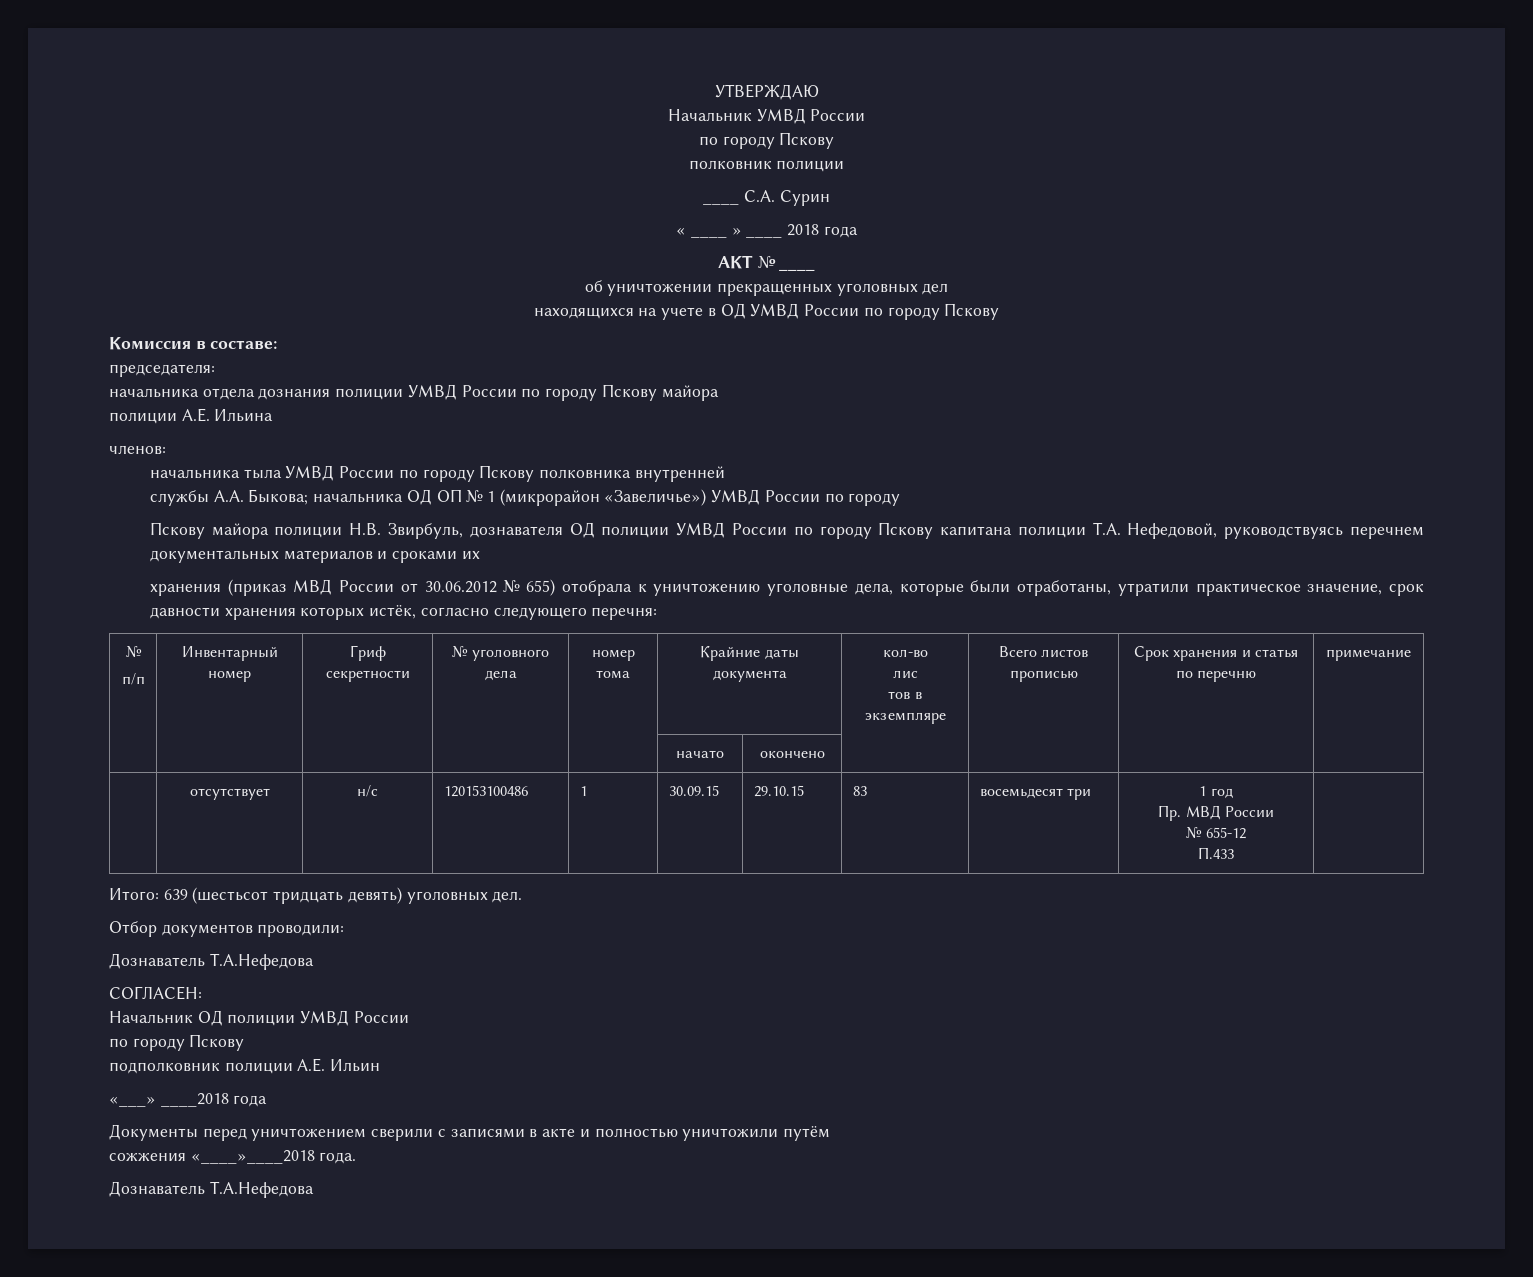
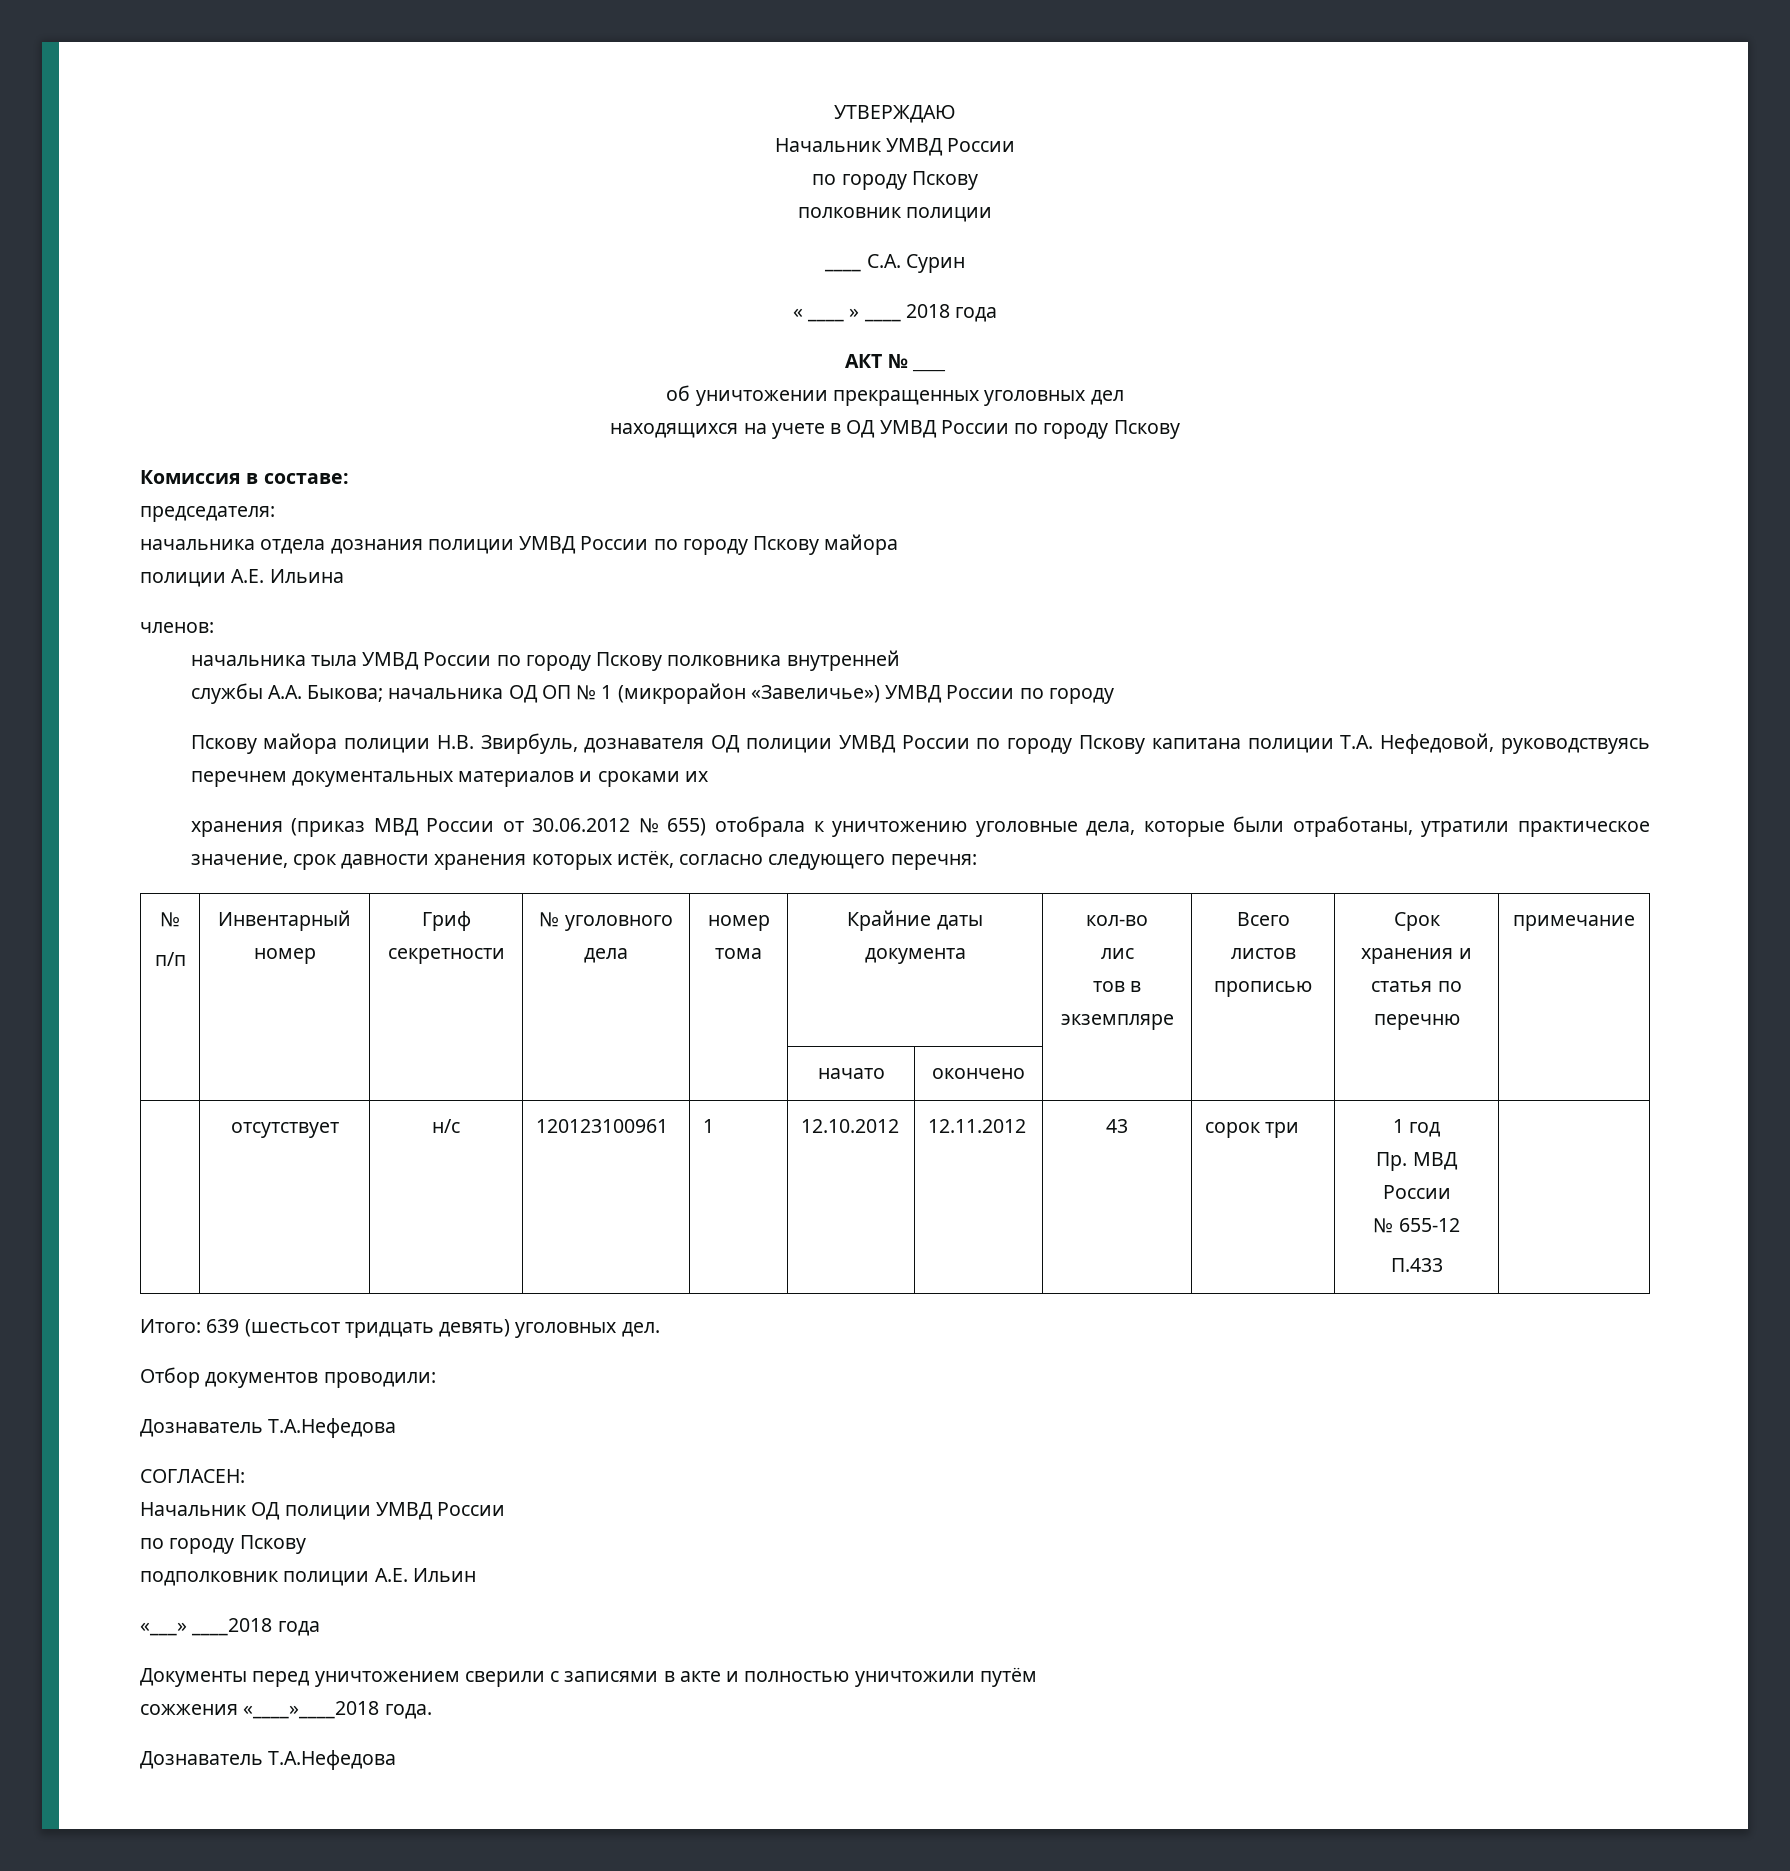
[443,785,528,797] [579,786,587,796] [668,785,719,796] [753,785,804,797] [852,786,867,796] [979,788,1063,799] 120153100486 | 1 | 30.09.15 | 29.10.15 | 83 | восемьдесят -> [535,1119,668,1133] [702,1119,714,1133] [800,1119,899,1133] [927,1119,1026,1133] [1106,1119,1128,1133] [1204,1122,1261,1138] 120123100961 | 1 | 12.10.2012 | 12.11.2012 | 43 | сорок

